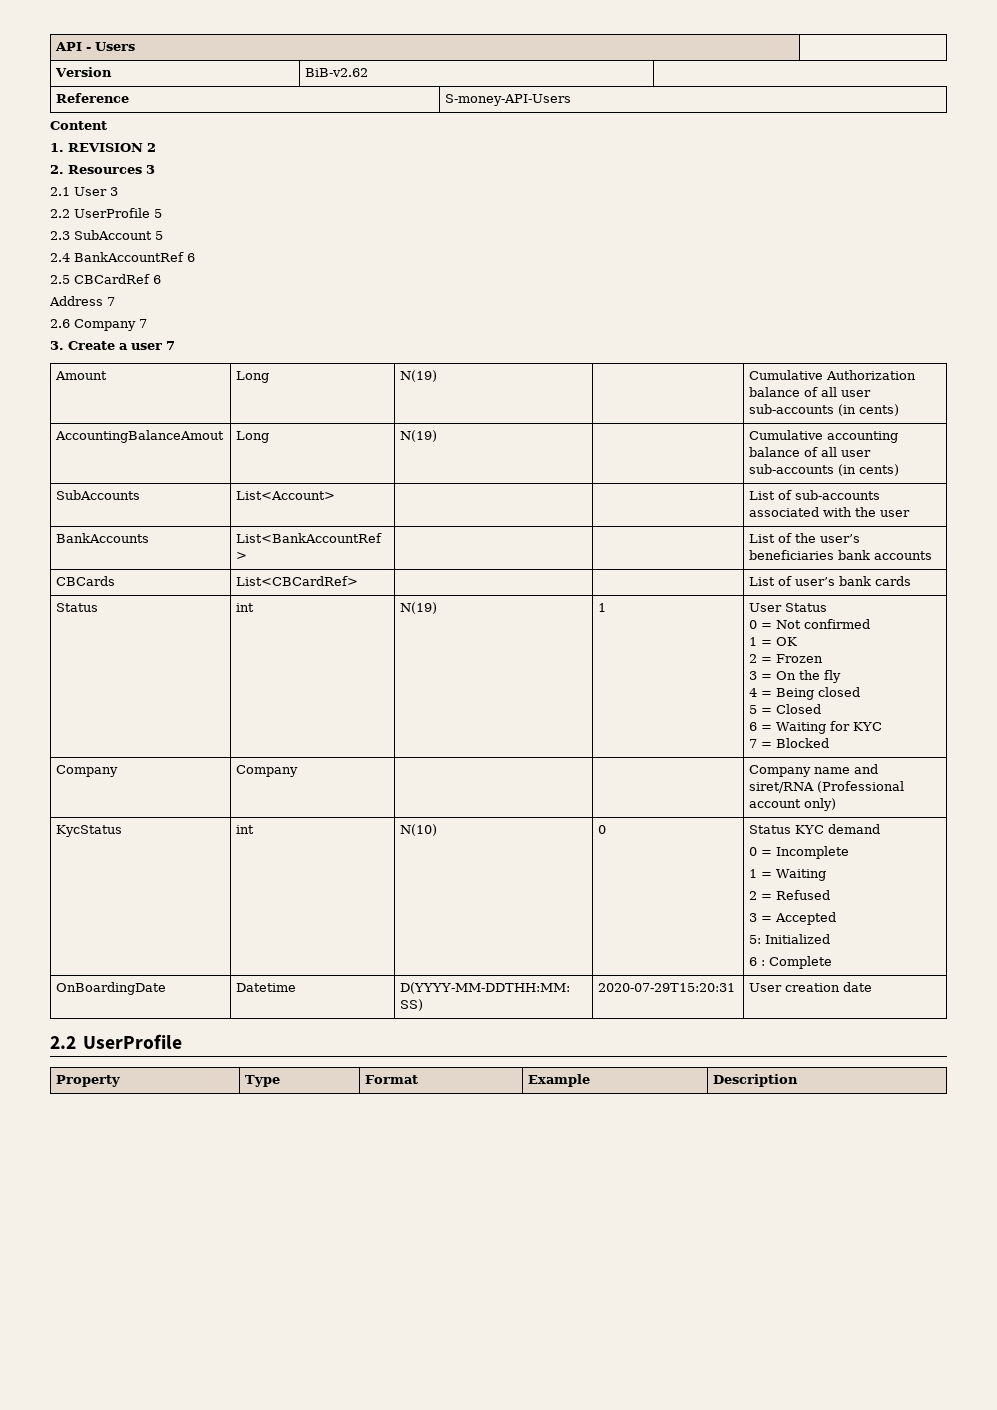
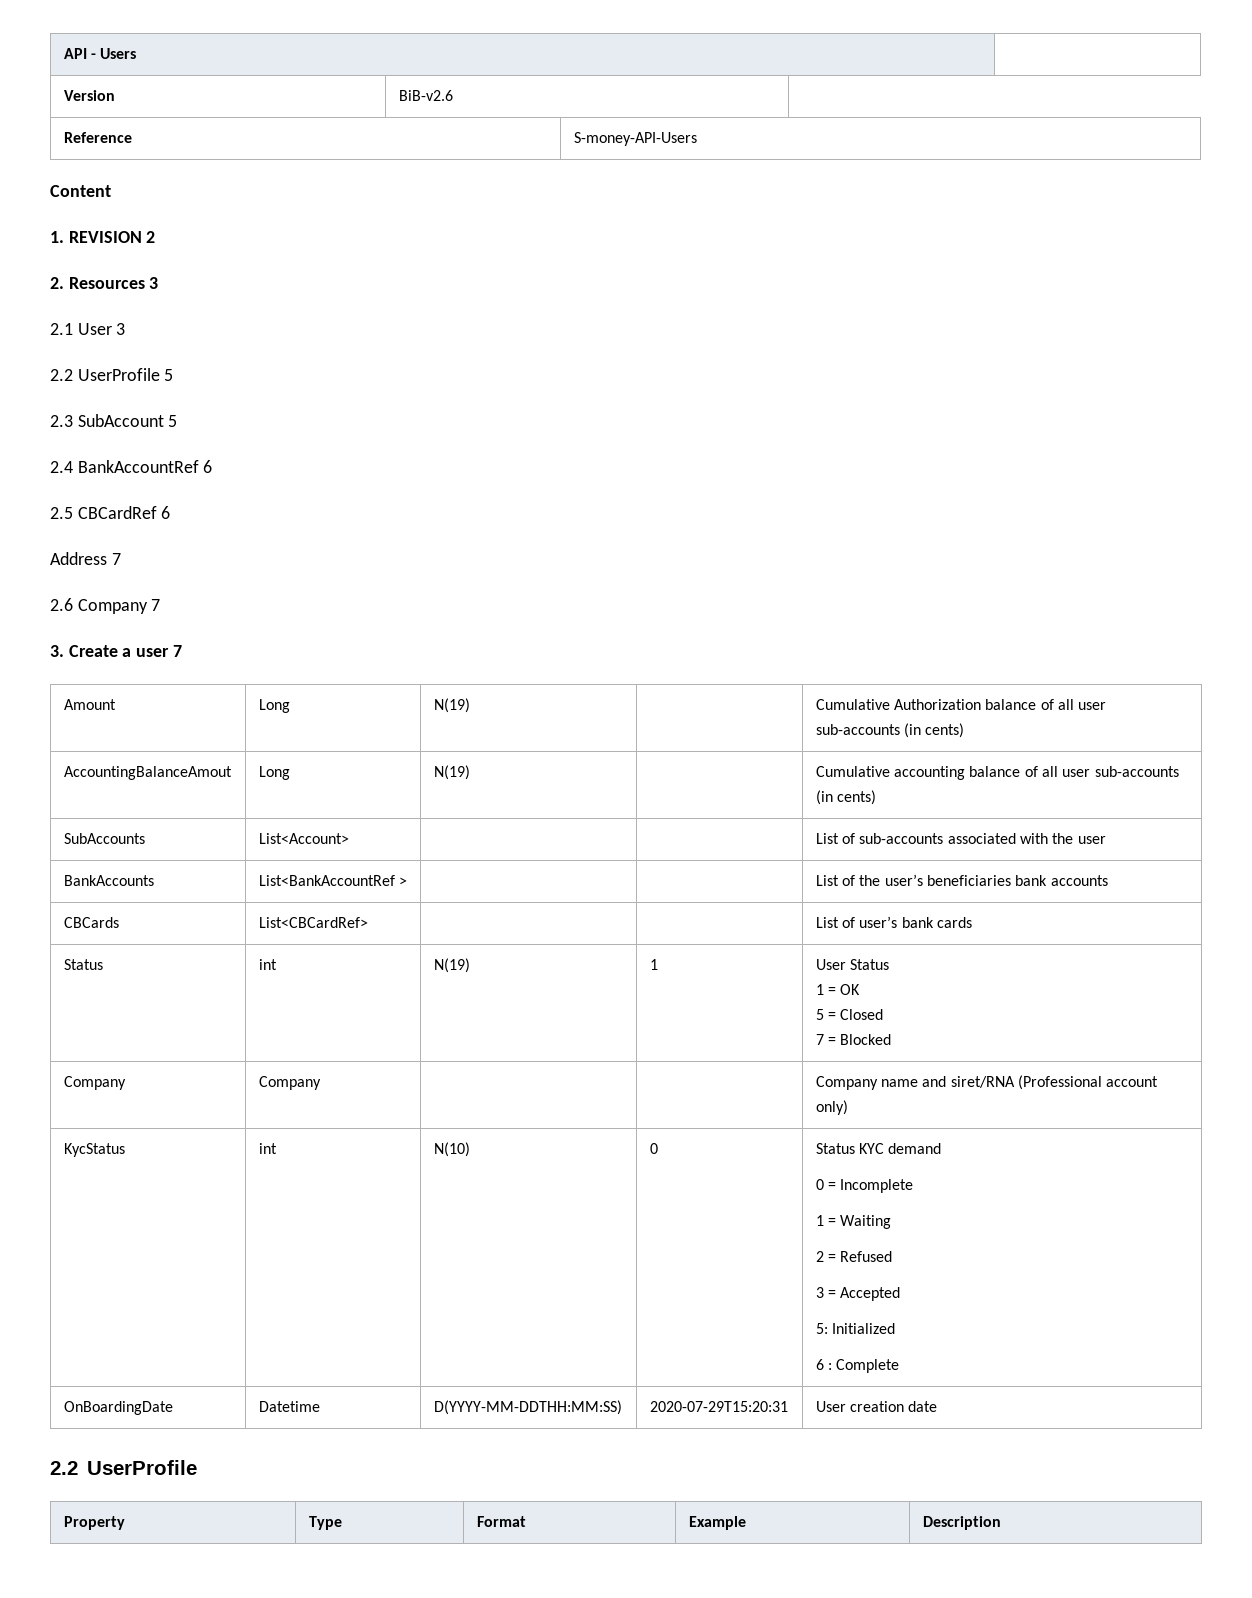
[305,68,369,77] BiB-v2.62 -> [398,90,453,101] BiB-v2.6
[749,619,871,629] // 0 = Not confirmed -> (890, 964) none
[749,654,824,663] [749,670,842,683] [749,687,861,700] [749,704,822,714] [749,721,883,734] 2 = Frozen // 3 = On the fly // 4 = Being closed // 5 = Closed // 6 = Waiting for KYC -> [815,1009,884,1020] 5 = Closed

